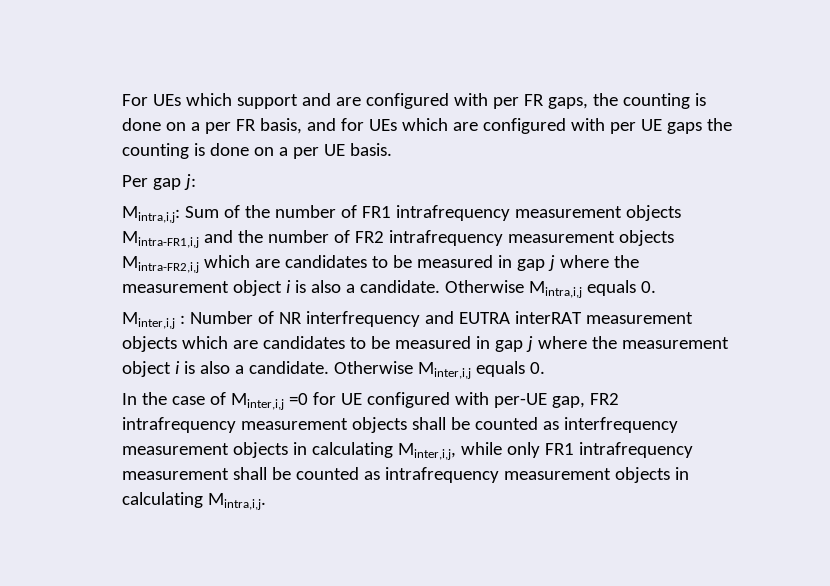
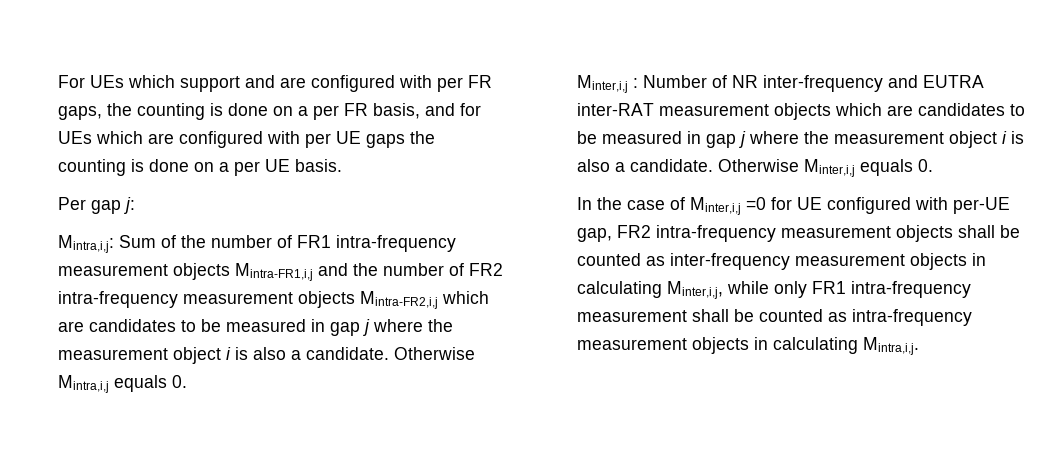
[396,205,511,221] intrafrequency -> [335,235,456,252] intra-frequency
[389,230,504,246] intrafrequency -> [57,291,178,308] intra-frequency
[306,311,421,327] interfrequency -> [762,75,883,92] inter-frequency
[515,311,583,324] interRAT -> [576,103,654,116] inter-RAT
[122,417,237,433] intrafrequency -> [655,225,776,242] intra-frequency
[564,417,679,433] interfrequency -> [669,253,790,270] inter-frequency
[579,442,694,458] intrafrequency -> [850,281,971,298] intra-frequency
[385,467,500,483] intrafrequency -> [851,309,972,326] intra-frequency

